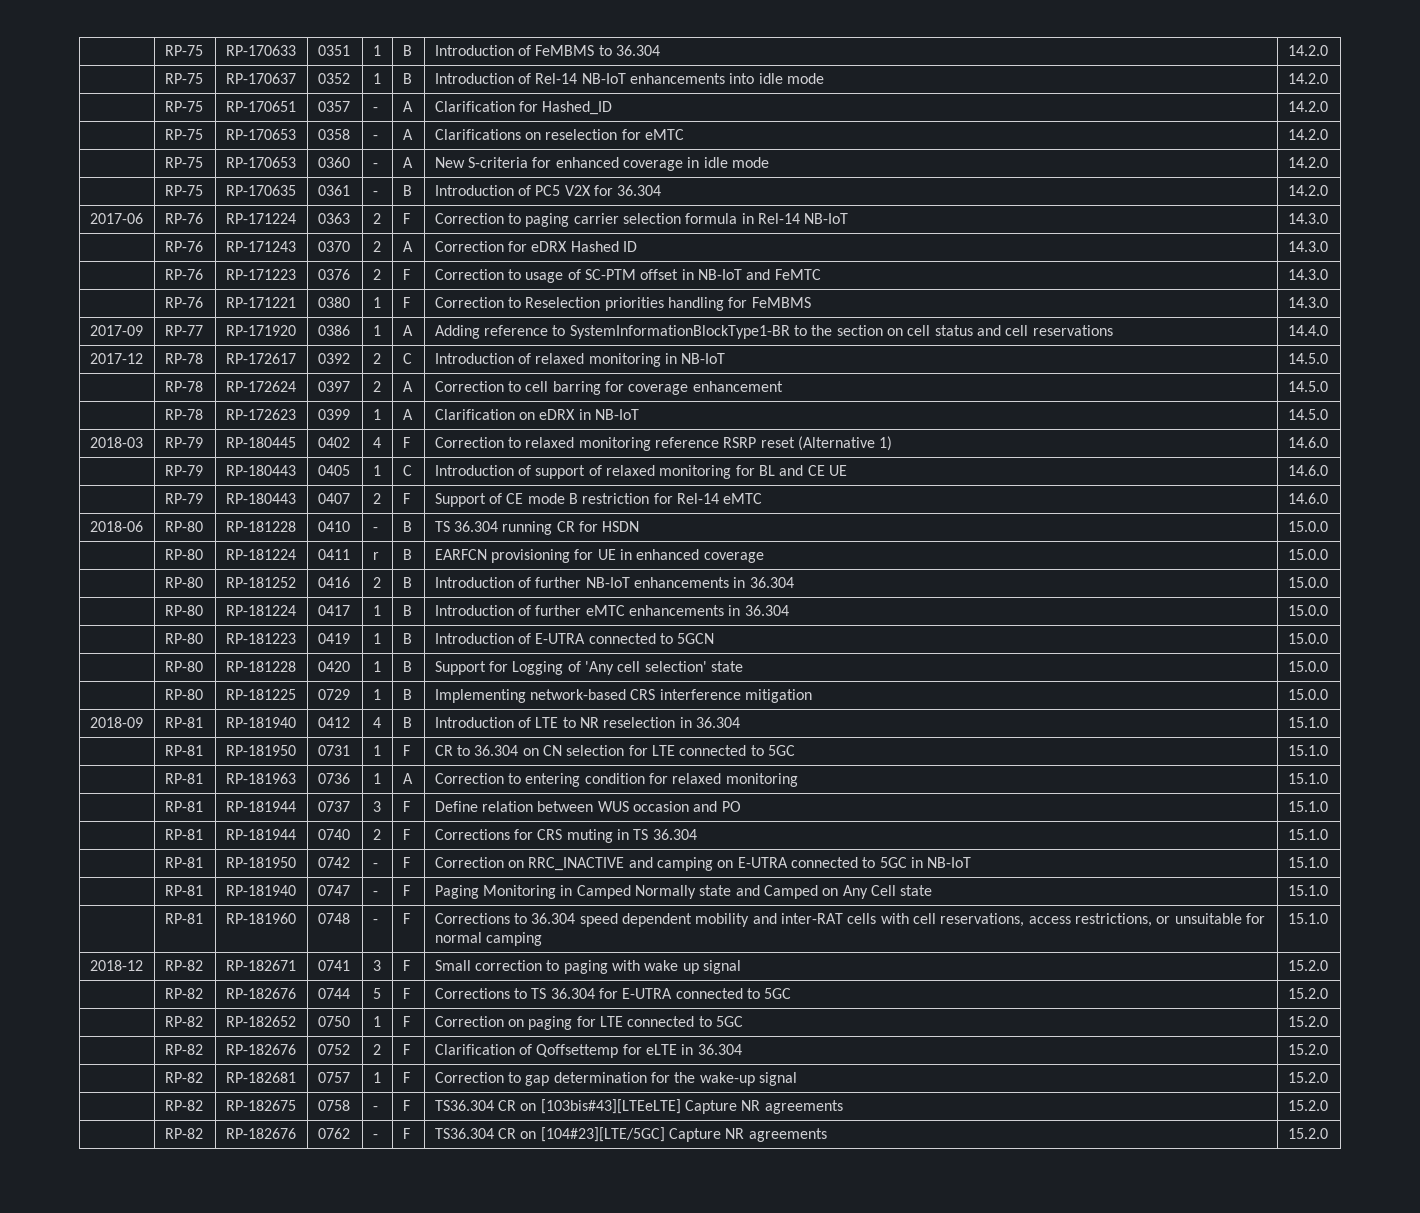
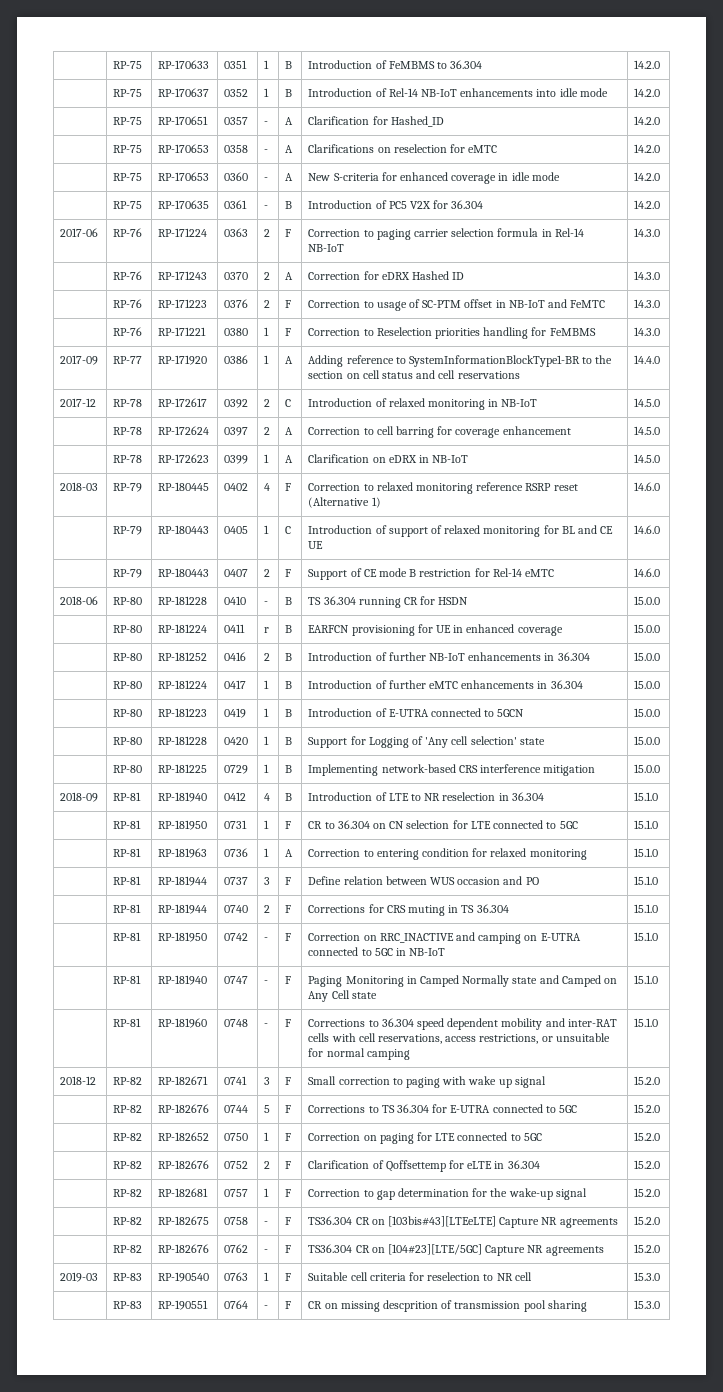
(1328, 1133) none -> [60,1272,99,1282] [113,1273,143,1281] [158,1272,210,1282] [224,1272,249,1281] [264,1272,270,1281] [285,1273,292,1281] [308,1272,532,1281] [634,1272,661,1281] [113,1301,143,1309] [158,1300,209,1310] [224,1300,249,1309] [264,1305,269,1309] [285,1301,292,1309] [308,1300,587,1312] [634,1300,661,1309] // 2019-03 | RP-83 | RP-190540 | 0763 | 1 | F | Suitable cell criteria for reselection to NR cell | 15.3.0 // | RP-83 | RP-190551 | 0764 | - | F | CR on missing descprition of transmission pool sharing | 15.3.0

